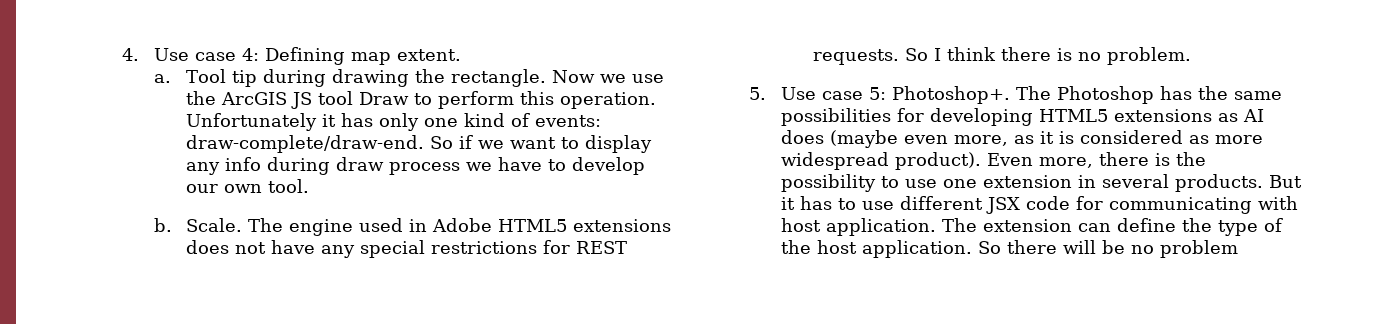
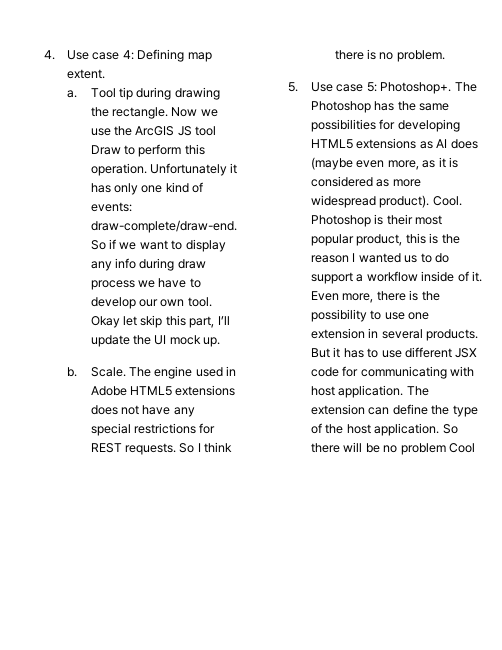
(310, 186) none -> [90,315,230,328] [90,335,221,347] Okay let skip this part, I’ll update the UI mock up.
(982, 161) none -> [432,196,462,206] [311,214,443,227] [311,233,460,246] [311,253,449,263] [311,271,482,284] Cool. Photoshop is their most popular product, this is the reason I wanted us to do support a workflow inside of it.
(1239, 249) none -> [448,443,475,453] Cool

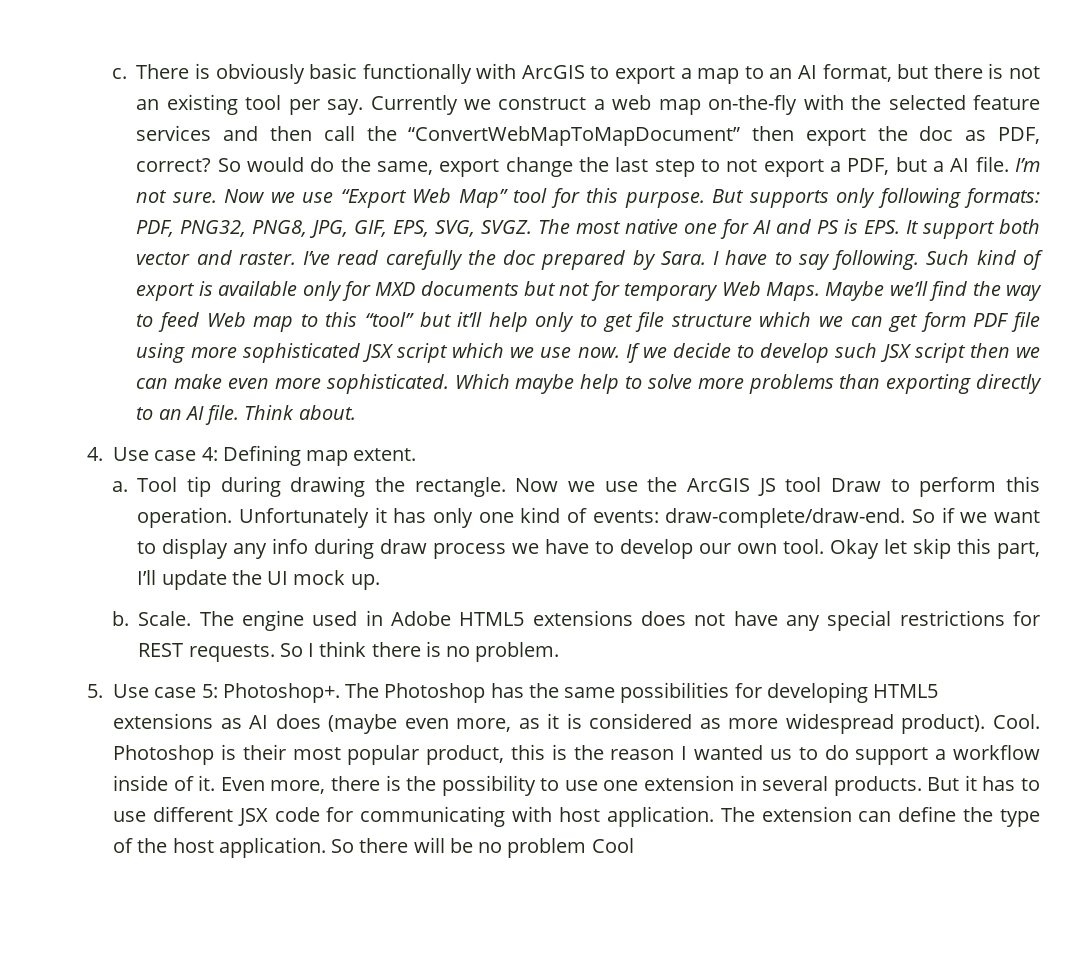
(43, 55) none -> [111,63,1040,84] [136,94,1041,115] [136,125,1041,146] [136,156,1041,177] [136,188,1041,208] [136,219,1040,239] [136,250,1043,270] [136,281,1042,301] [136,312,1040,332] [136,343,1040,363] [136,374,1042,394] [136,405,356,425] c. There is obviously basic functionally with ArcGIS to export a map to an AI format, but there is not an existing tool per say. Currently we construct a web map on-the-fly with the selected feature services and then call the “ConvertWebMapToMapDocument” then export the doc as PDF, correct? So would do the same, export change the last step to not export a PDF, but a AI file. I’m not sure. Now we use “Export Web Map” tool for this purpose. But supports only following formats: PDF, PNG32, PNG8, JPG, GIF, EPS, SVG, SVGZ. The most native one for AI and PS is EPS. It support both vector and raster. I’ve read carefully the doc prepared by Sara. I have to say following. Such kind of export is available only for MXD documents but not for temporary Web Maps. Maybe we’ll find the way to feed Web map to this “tool” but it’ll help only to get file structure which we can get form PDF file using more sophisticated JSX script which we use now. If we decide to develop such JSX script then we can make even more sophisticated. Which maybe help to solve more problems than exporting directly to an AI file. Think about. //

